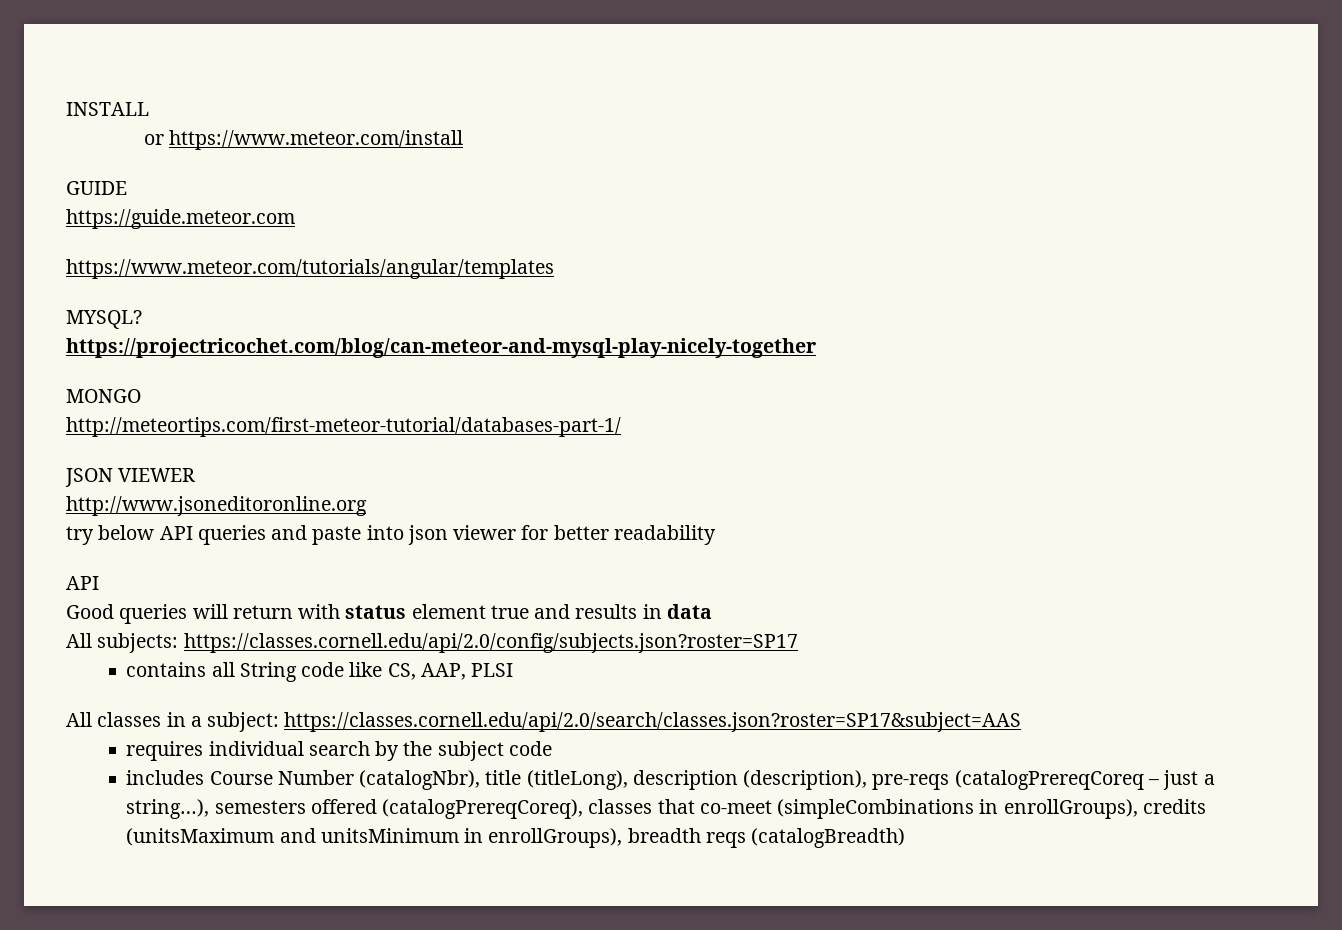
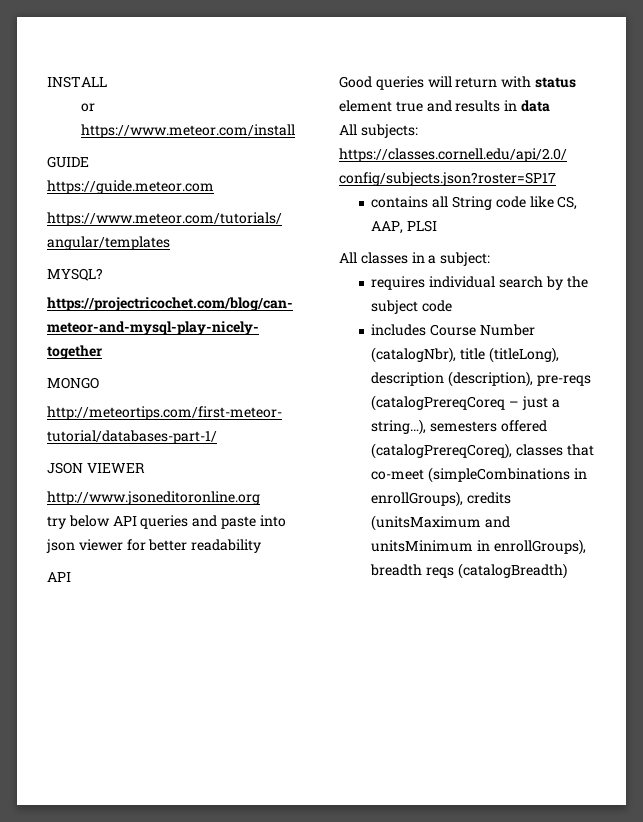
[284,712,1022,732] https://classes.cornell.edu/api/2.0/search/classes.json?roster=SP17&subject=AAS -> (491, 259) none

